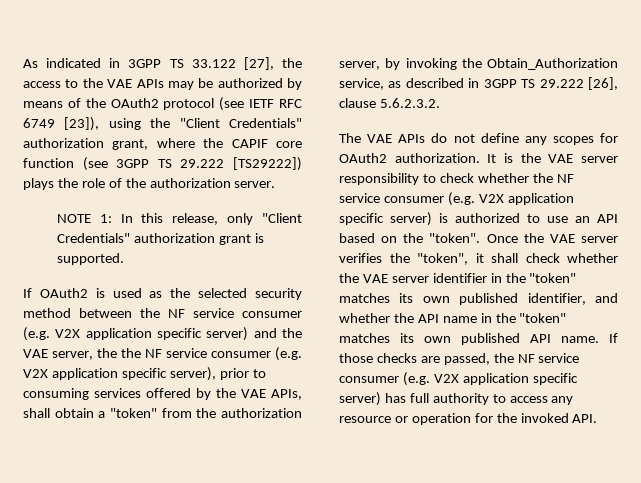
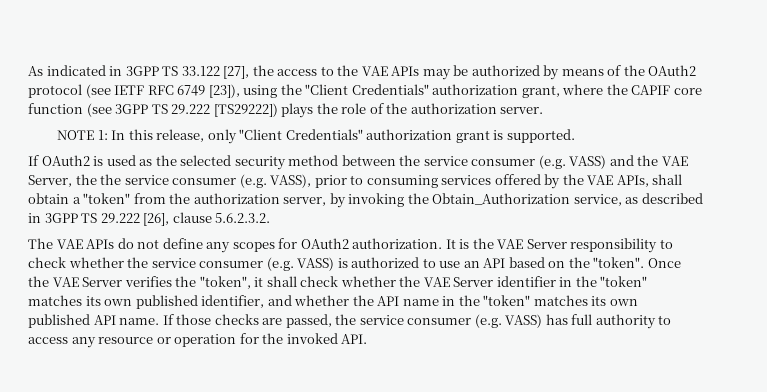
[168,308,302,318] [23,327,249,341] NF service consumer (e.g. V2X application specific server) -> [423,155,607,169] service consumer (e.g. VASS)
[52,351,93,360] server, -> [28,175,72,187] Server,
[145,347,302,361] [23,367,216,381] NF service consumer (e.g. V2X application specific server), -> [124,174,312,188] service consumer (e.g. VASS),
[581,156,618,163] server -> [526,239,567,249] Server
[556,174,574,183] [339,192,574,206] [339,212,432,226] NF service consumer (e.g. V2X application specific server) -> [151,257,335,271] service consumer (e.g. VASS)
[581,236,618,243] server -> [82,277,123,287] Server
[391,276,429,283] server -> [453,277,494,287] Server
[517,353,580,363] [339,372,578,386] [339,392,381,406] NF service consumer (e.g. V2X application specific server) -> [359,314,543,328] service consumer (e.g. VASS)

